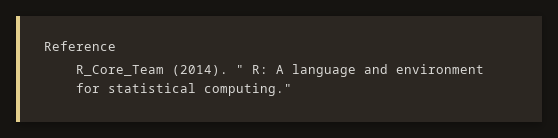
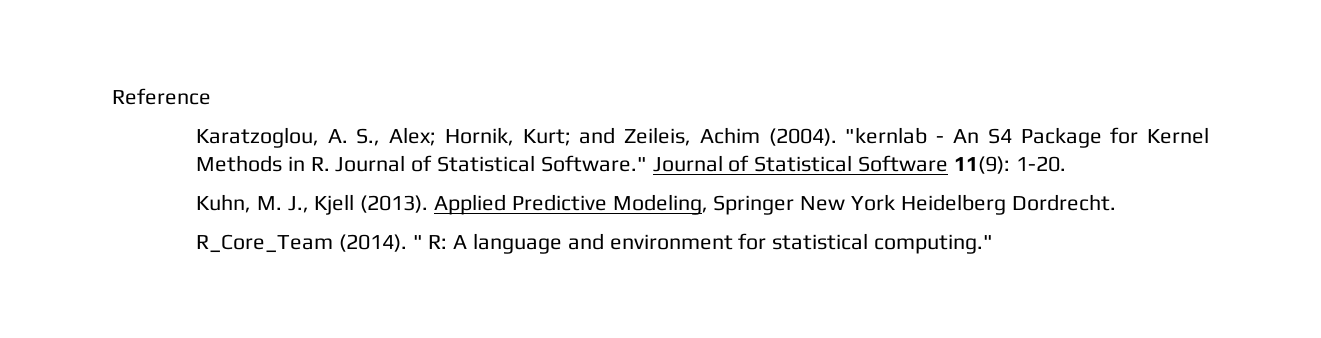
(116, 46) none -> [195,127,1209,148] [195,155,1066,174] [195,194,1116,215] // Karatzoglou, A. S., Alex; Hornik, Kurt; and Zeileis, Achim (2004). "kernlab - An S4 Package for Kernel Methods in R. Journal of Statistical Software." Journal of Statistical Software 11(9): 1-20. // Kuhn, M. J., Kjell (2013). Applied Predictive Modeling, Springer New York Heidelberg Dordrecht.

